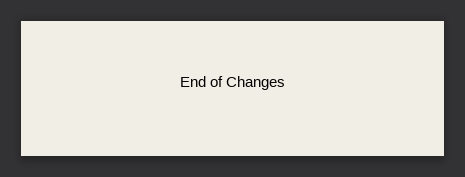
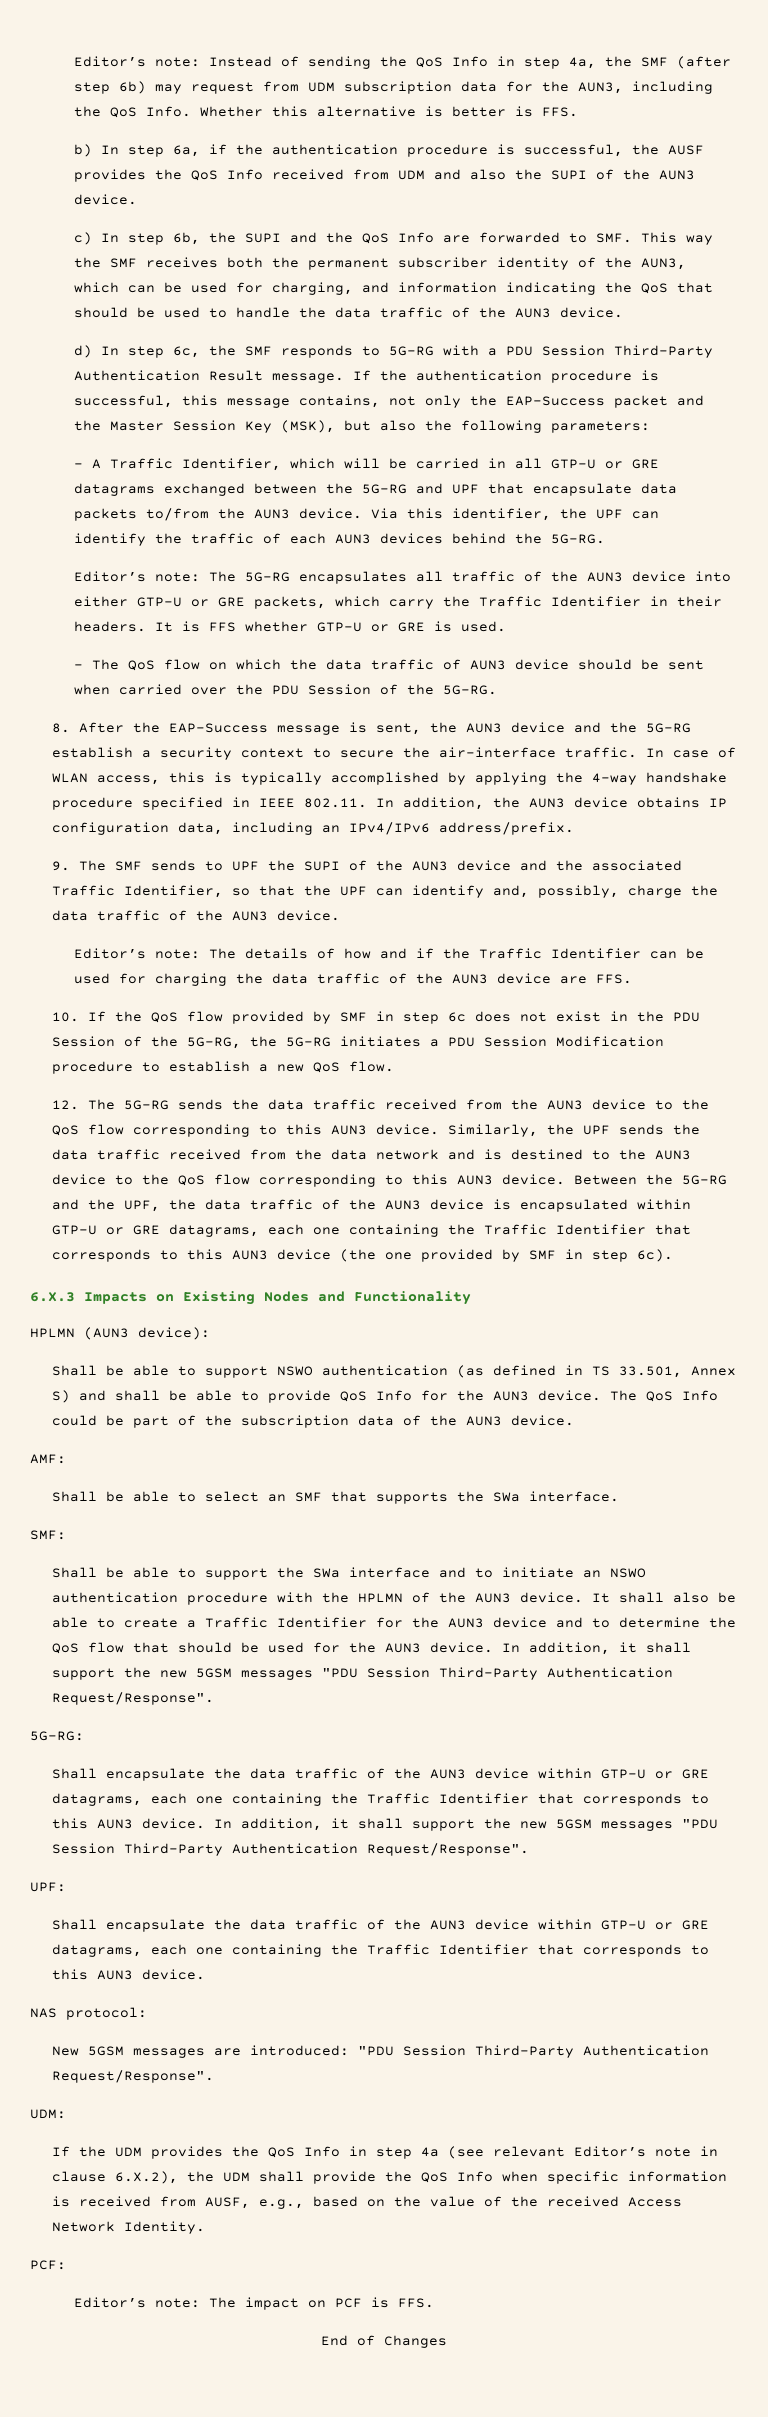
(179, 81) none -> [74,56,732,69] [74,81,714,94] [74,106,579,118] [74,144,705,157] [74,169,696,182] [74,194,138,205] [74,232,714,245] [74,257,687,270] [74,282,714,295] [74,307,624,318] [74,345,714,358] [74,370,660,383] [74,395,705,408] [74,420,651,433] [74,458,660,471] [74,483,678,496] [74,508,660,521] [74,533,606,546] [74,571,732,584] [74,596,723,609] [74,621,507,632] [74,659,705,671] [74,684,498,695] [52,722,692,735] [52,747,737,760] [52,772,728,785] [52,797,728,810] [52,822,575,835] [52,860,683,871] [52,885,719,898] [52,910,341,921] [74,948,705,959] [74,973,633,986] [52,1011,701,1024] [52,1036,665,1049] [52,1061,395,1074] [52,1099,710,1110] [52,1124,701,1137] [52,1149,692,1160] [52,1174,728,1187] [52,1199,692,1212] [52,1224,692,1237] [52,1249,674,1262] [30,1291,471,1305] [30,1327,210,1340] [52,1365,737,1378] [52,1390,719,1403] [52,1415,575,1428] [30,1454,66,1464] [52,1491,620,1504] [30,1530,66,1540] [52,1567,647,1580] [52,1592,737,1605] [52,1617,737,1628] [52,1642,692,1655] [52,1667,674,1680] [52,1692,215,1705] [30,1731,84,1741] [52,1768,710,1781] [52,1793,710,1806] [52,1818,719,1831] [52,1843,530,1856] [30,1882,66,1892] [52,1919,710,1932] [52,1944,710,1957] [52,1969,206,1980] [30,2007,147,2020] [52,2045,710,2058] [52,2070,215,2083] [30,2109,66,2119] [52,2146,719,2159] [52,2171,728,2184] [52,2196,683,2209] [52,2221,206,2234] [30,2260,66,2270] [74,2297,435,2310] Editor’s note: Instead of sending the QoS Info in step 4a, the SMF (after step 6b) may request from UDM subscription data for the AUN3, including the QoS Info. Whether this alternative is better is FFS. // b) In step 6a, if the authentication procedure is successful, the AUSF provides the QoS Info received from UDM and also the SUPI of the AUN3 device. // c) In step 6b, the SUPI and the QoS Info are forwarded to SMF. This way the SMF receives both the permanent subscriber identity of the AUN3, which can be used for charging, and information indicating the QoS that should be used to handle the data traffic of the AUN3 device. // d) In step 6c, the SMF responds to 5G-RG with a PDU Session Third-Party Authentication Result message. If the authentication procedure is successful, this message contains, not only the EAP-Success packet and the Master Session Key (MSK), but also the following parameters: // - A Traffic Identifier, which will be carried in all GTP-U or GRE datagrams exchanged between the 5G-RG and UPF that encapsulate data packets to/from the AUN3 device. Via this identifier, the UPF can identify the traffic of each AUN3 devices behind the 5G-RG. // Editor’s note: The 5G-RG encapsulates all traffic of the AUN3 device into either GTP-U or GRE packets, which carry the Traffic Identifier in their headers. It is FFS whether GTP-U or GRE is used. // - The QoS flow on which the data traffic of AUN3 device should be sent when carried over the PDU Session of the 5G-RG. // 8. After the EAP-Success message is sent, the AUN3 device and the 5G-RG establish a security context to secure the air-interface traffic. In case of WLAN access, this is typically accomplished by applying the 4-way handshake procedure specified in IEEE 802.11. In addition, the AUN3 device obtains IP configuration data, including an IPv4/IPv6 address/prefix. // 9. The SMF sends to UPF the SUPI of the AUN3 device and the associated Traffic Identifier, so that the UPF can identify and, possibly, charge the data traffic of the AUN3 device. // Editor’s note: The details of how and if the Traffic Identifier can be used for charging the data traffic of the AUN3 device are FFS. // 10. If the QoS flow provided by SMF in step 6c does not exist in the PDU Session of the 5G-RG, the 5G-RG initiates a PDU Session Modification procedure to establish a new QoS flow. // 12. The 5G-RG sends the data traffic received from the AUN3 device to the QoS flow corresponding to this AUN3 device. Similarly, the UPF sends the data traffic received from the data network and is destined to the AUN3 device to the QoS flow corresponding to this AUN3 device. Between the 5G-RG and the UPF, the data traffic of the AUN3 device is encapsulated within GTP-U or GRE datagrams, each one containing the Traffic Identifier that corresponds to this AUN3 device (the one provided by SMF in step 6c). // 6.X.3 Impacts on Existing Nodes and Functionality // HPLMN (AUN3 device): // Shall be able to support NSWO authentication (as defined in TS 33.501, Annex S) and shall be able to provide QoS Info for the AUN3 device. The QoS Info could be part of the subscription data of the AUN3 device. // AMF: // Shall be able to select an SMF that supports the SWa interface. // SMF: // Shall be able to support the SWa interface and to initiate an NSWO authentication procedure with the HPLMN of the AUN3 device. It shall also be able to create a Traffic Identifier for the AUN3 device and to determine the QoS flow that should be used for the AUN3 device. In addition, it shall support the new 5GSM messages "PDU Session Third-Party Authentication Request/Response". // 5G-RG: // Shall encapsulate the data traffic of the AUN3 device within GTP-U or GRE datagrams, each one containing the Traffic Identifier that corresponds to this AUN3 device. In addition, it shall support the new 5GSM messages "PDU Session Third-Party Authentication Request/Response". // UPF: // Shall encapsulate the data traffic of the AUN3 device within GTP-U or GRE datagrams, each one containing the Traffic Identifier that corresponds to this AUN3 device. // NAS protocol: // New 5GSM messages are introduced: "PDU Session Third-Party Authentication Request/Response". // UDM: // If the UDM provides the QoS Info in step 4a (see relevant Editor’s note in clause 6.X.2), the UDM shall provide the QoS Info when specific information is received from AUSF, e.g., based on the value of the received Access Network Identity. // PCF: // Editor’s note: The impact on PCF is FFS. //

